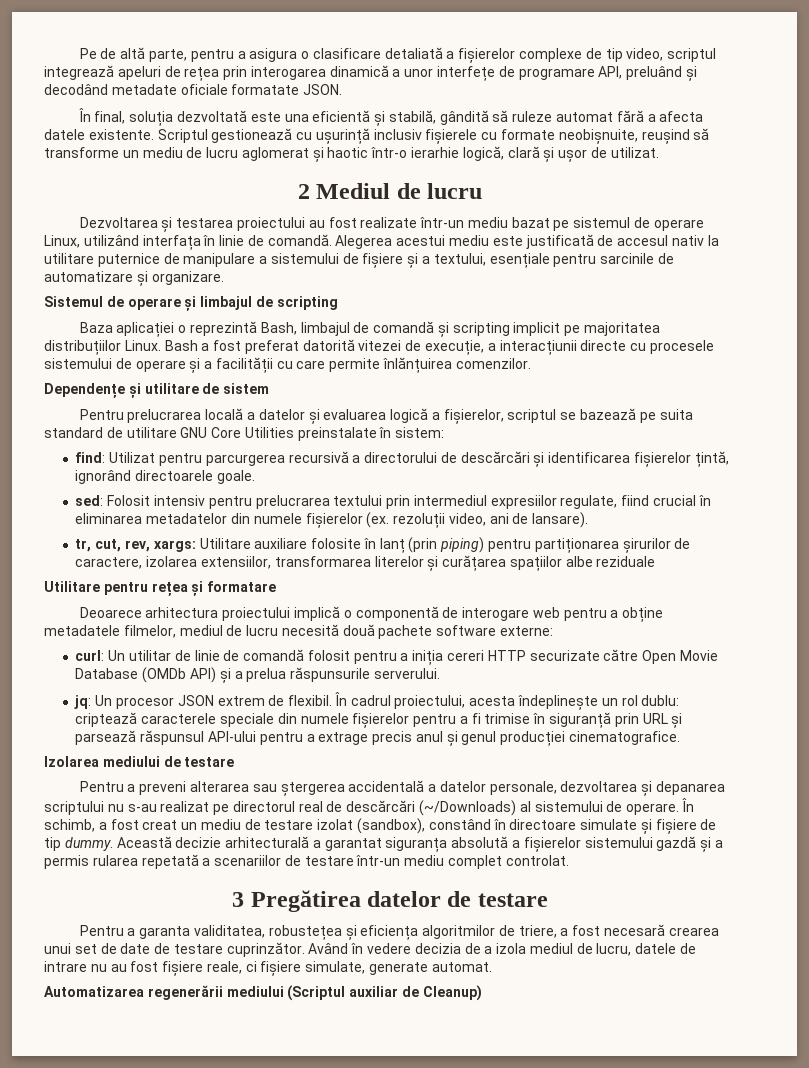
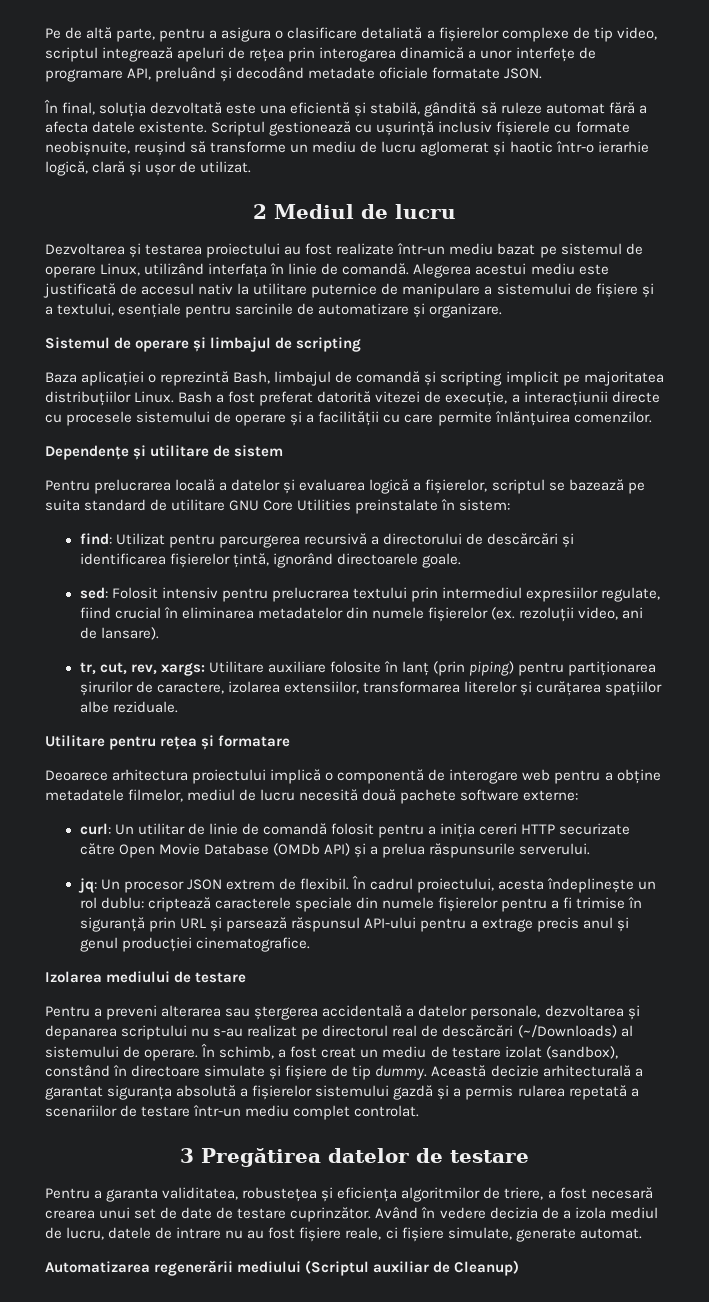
[596,556,656,567] reziduale -> [112,701,178,713] reziduale.

